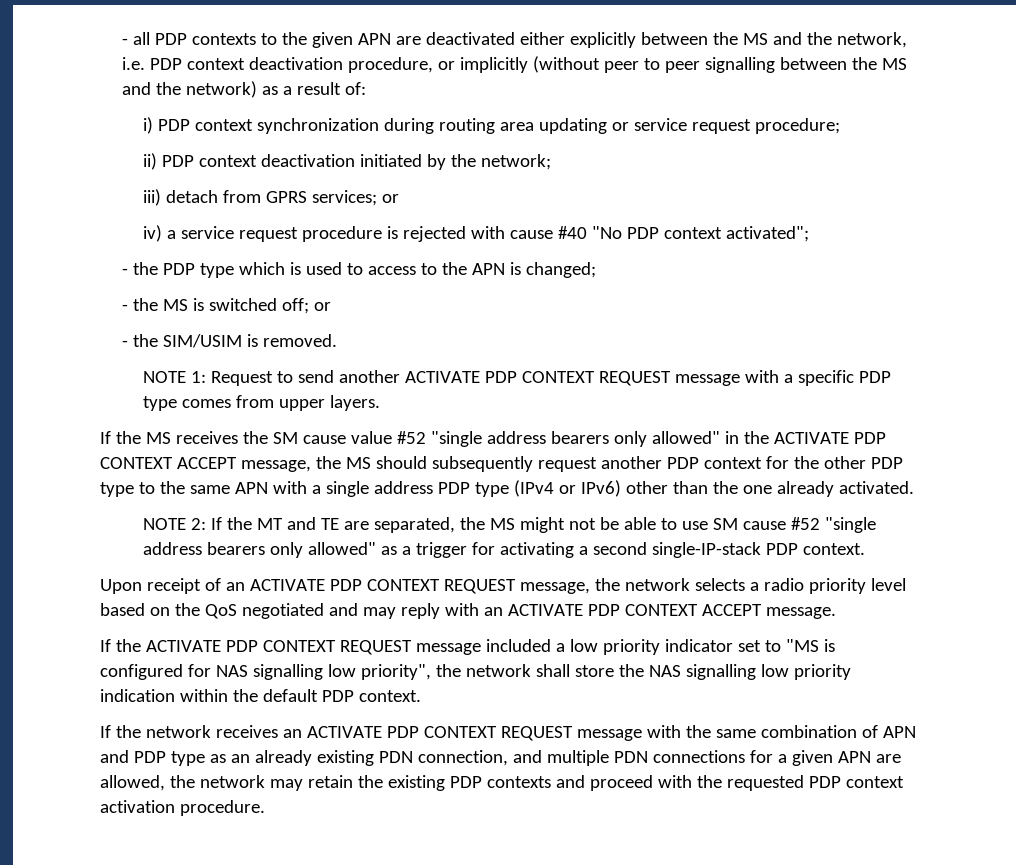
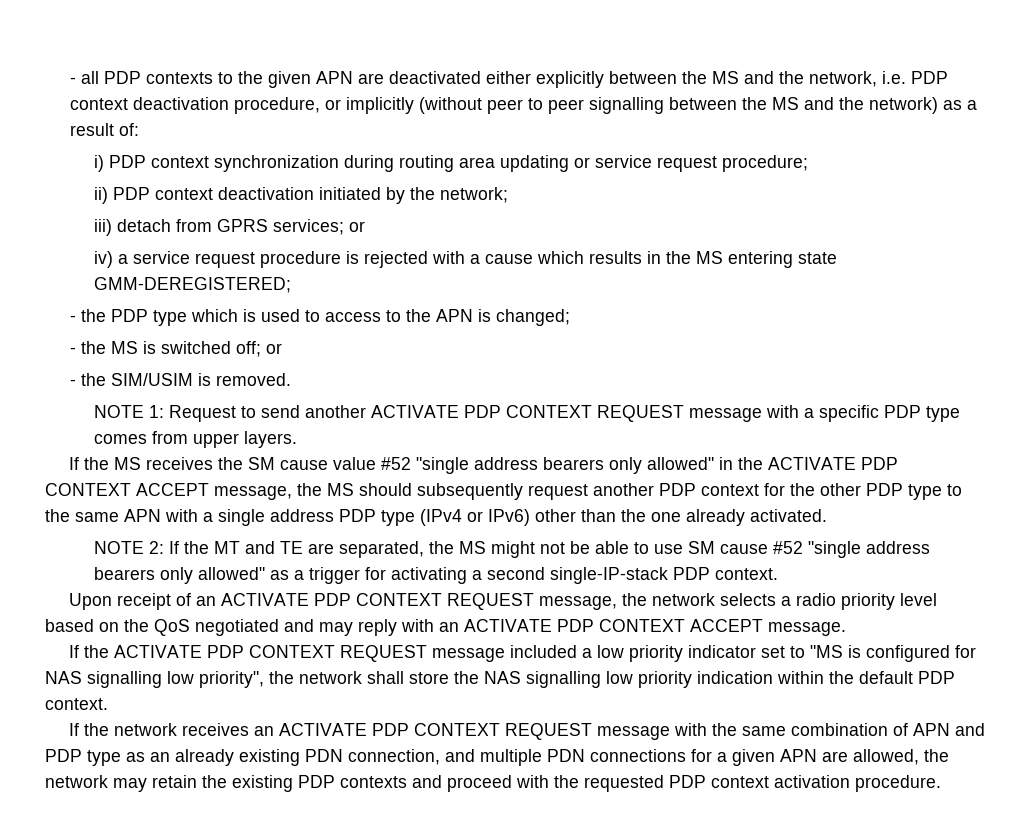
[510,226,810,242] cause #40 "No PDP context activated"; -> [470,251,838,268] [94,277,292,293] a cause which results in the MS entering state GMM-DEREGISTERED;

